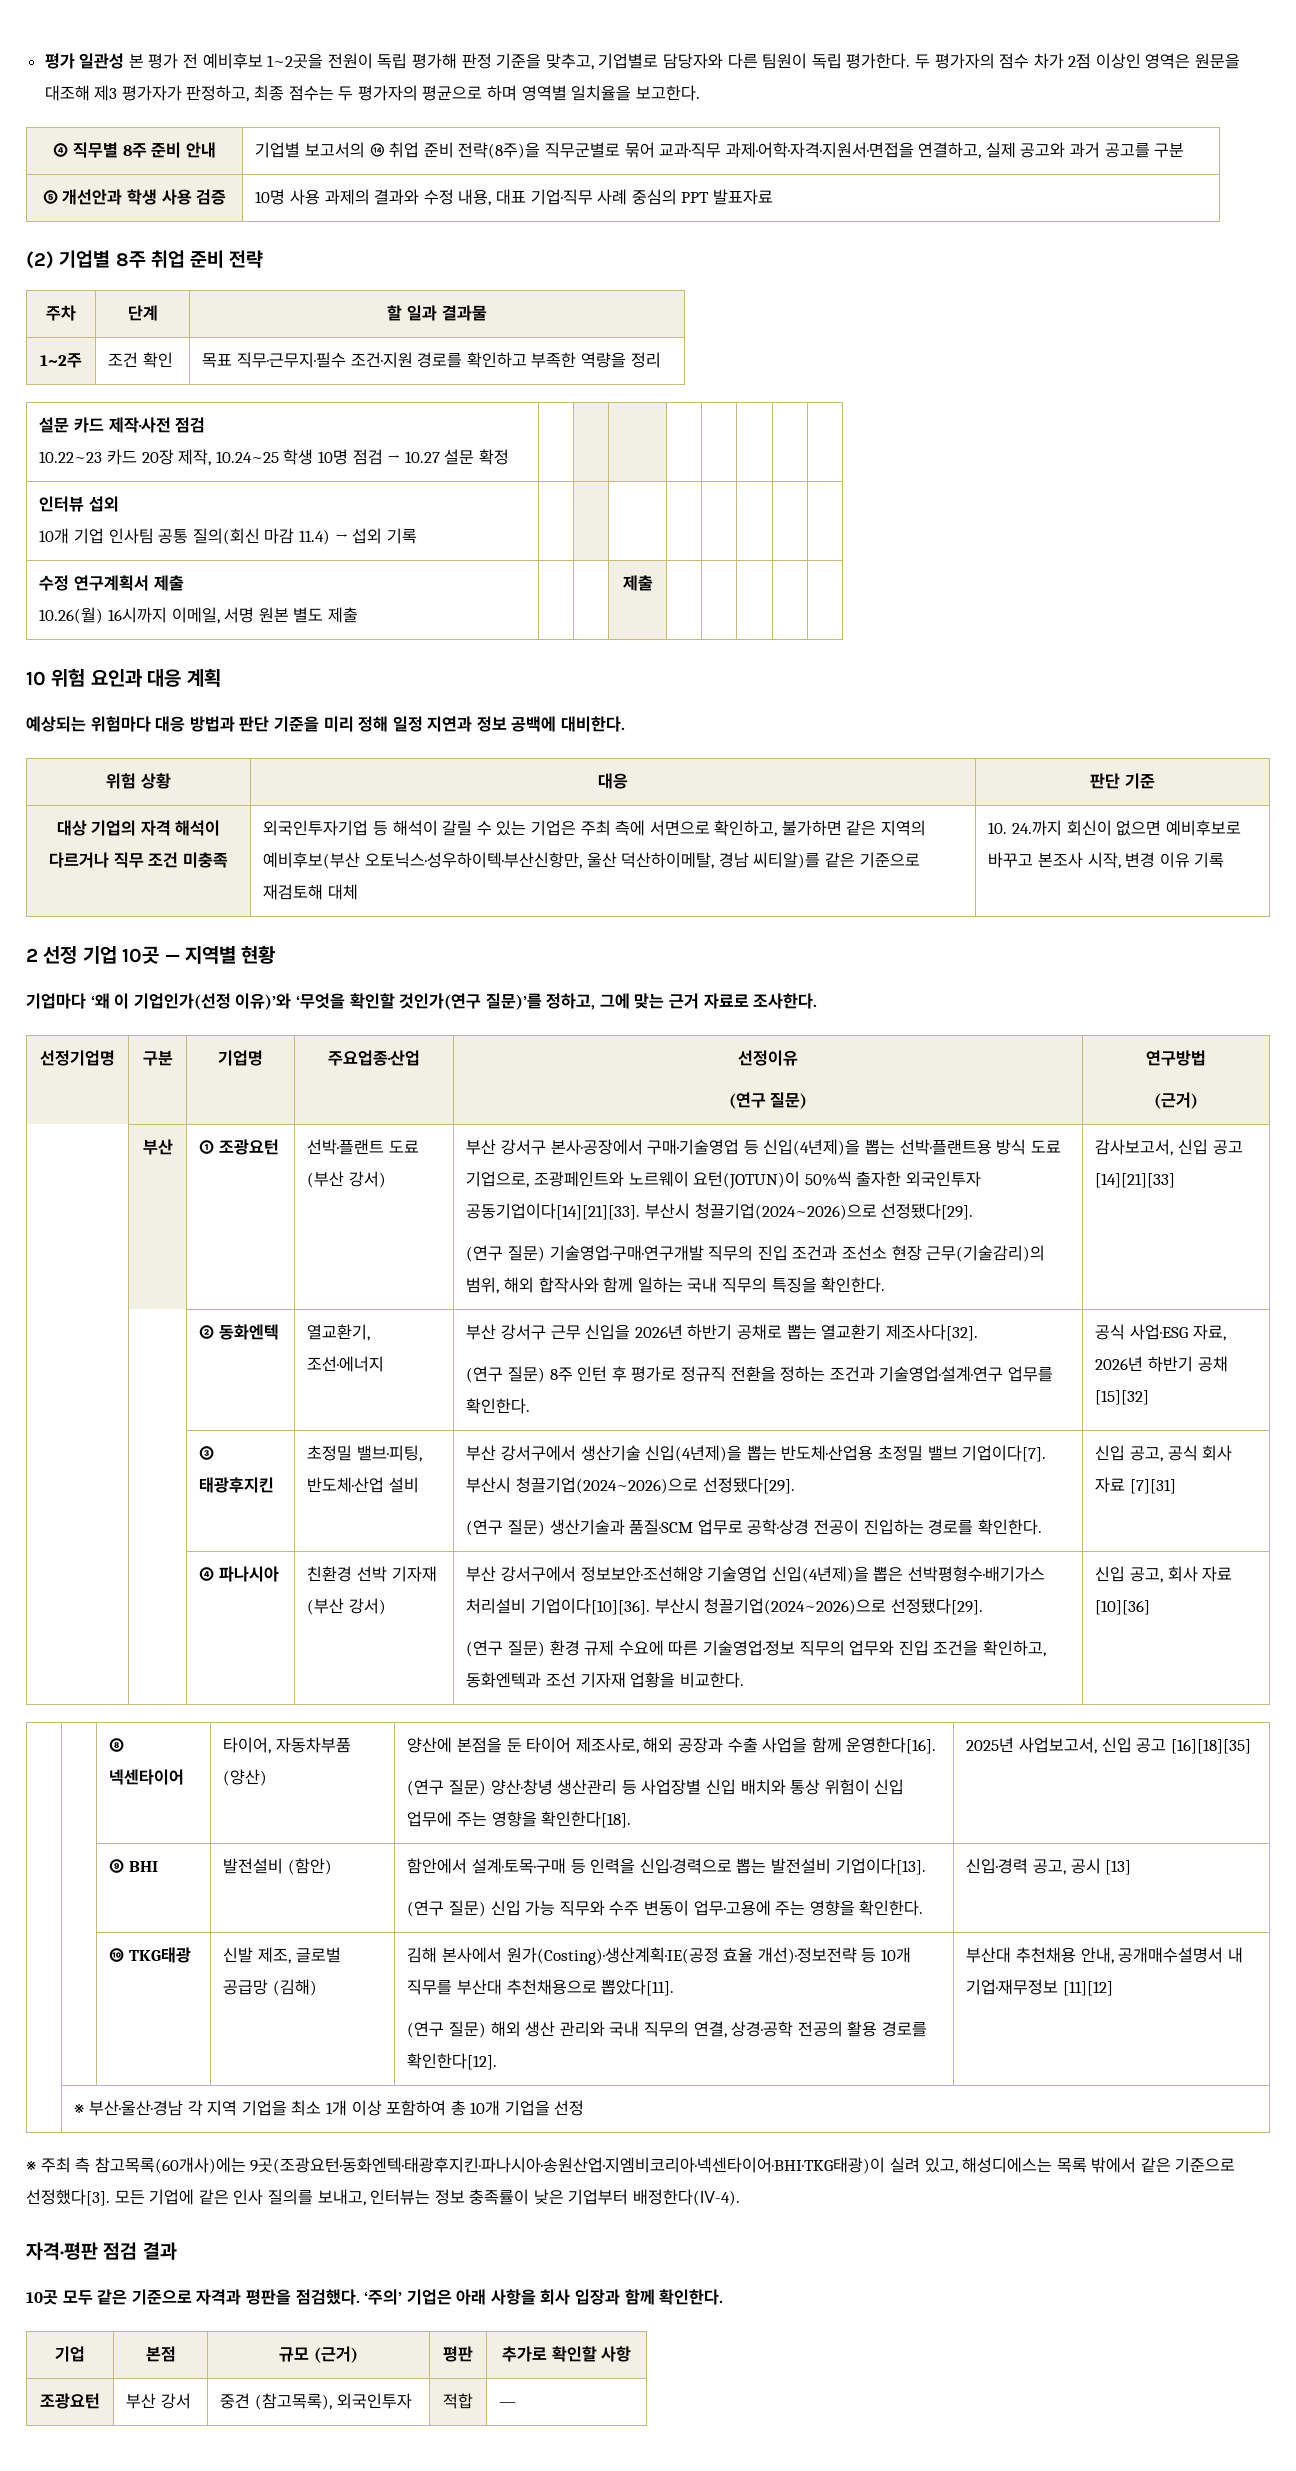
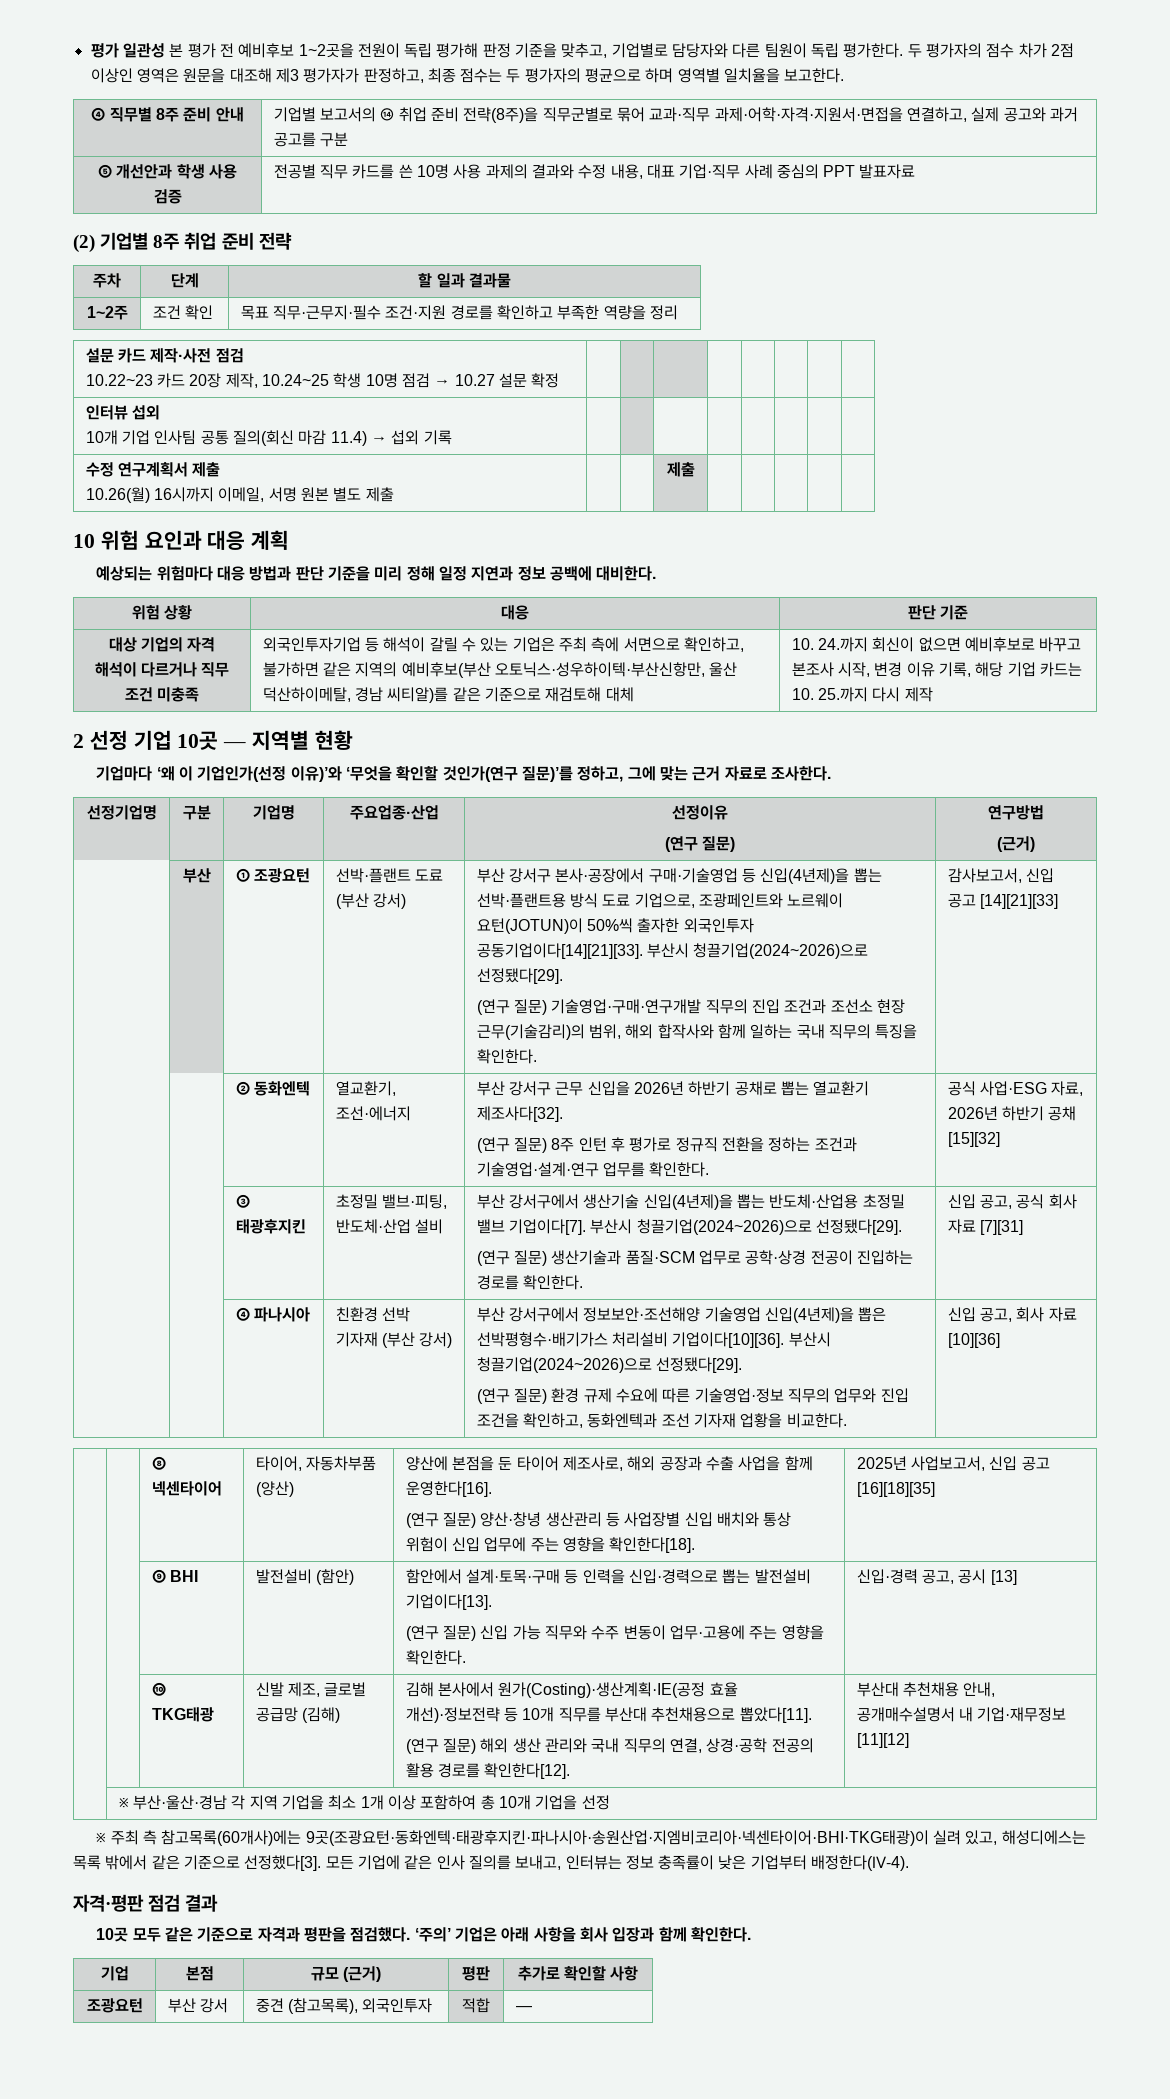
(227, 197) none -> [273,164,413,179] 전공별 직무 카드를 쓴
[1194,852,1225,868] 기록 -> [938,662,1082,677] [791,687,933,702] 기록, 해당 기업 카드는 10. 25.까지 다시 제작

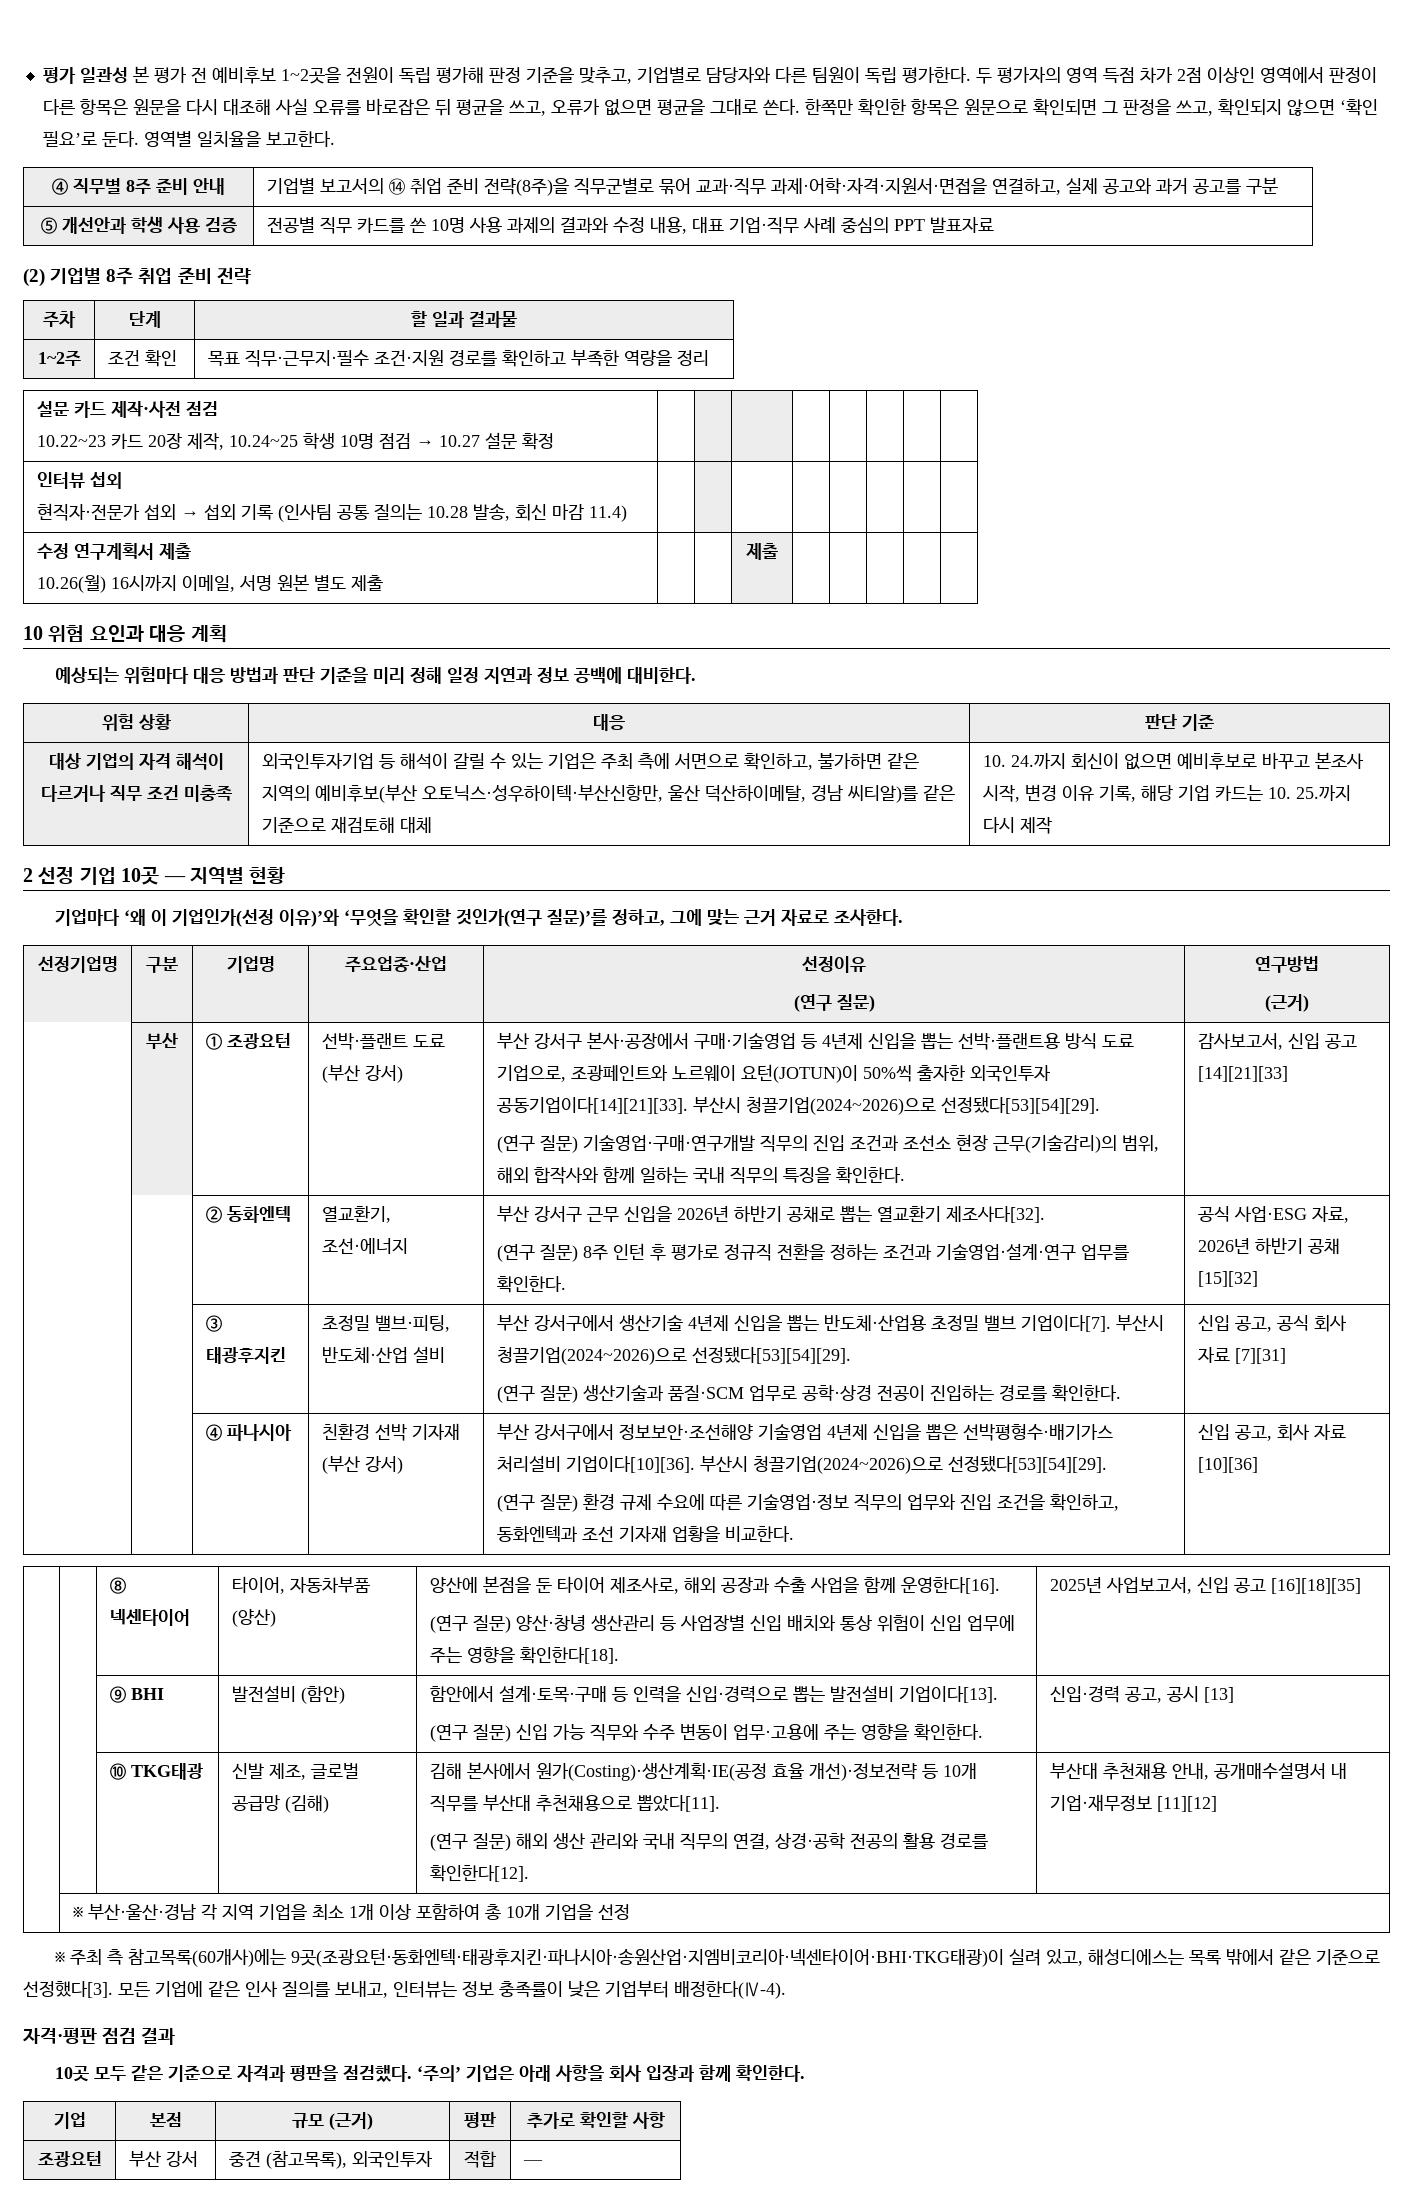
[986,43,1015,58] 점수 -> [1065,67,1135,84] 영역 득점
[136,68,674,83] 영역은 원문을 대조해 제3 평가자가 판정하고, 최종 점수는 두 평가자의 평균으로 하며 -> [1259,67,1377,83] [42,98,1378,116] [42,131,139,147] 영역에서 판정이 다른 항목은 원문을 다시 대조해 사실 오류를 바로잡은 뒤 평균을 쓰고, 오류가 없으면 평균을 그대로 쓴다. 한쪽만 확인한 항목은 원문으로 확인되면 그 판정을 쓰고, 확인되지 않으면 ‘확인 필요’로 둔다.
[85,430,452,446] 10개 기업 인사팀 공통 질의(회신 마감 11.4) → 섭외 기록 -> [36,503,627,522] 현직자·전문가 섭외 → 섭외 기록 (인사팀 공통 질의는 10.28 발송, 회신 마감 11.4)
[760,868,850,884] 신입(4년제)을 -> [821,1033,916,1049] 4년제 신입을
[476,968,563,984] 선정됐다[29]. -> [940,1097,1100,1114] 선정됐다[53][54][29].
[643,1194,733,1210] 신입(4년제)을 -> [687,1315,782,1331] 4년제 신입을
[815,1219,902,1235] 선정됐다[29]. -> [691,1347,851,1364] 선정됐다[53][54][29].
[764,1307,854,1323] 신입(4년제)을 -> [826,1424,921,1440] 4년제 신입을
[655,1357,742,1373] 선정됐다[29]. -> [947,1456,1107,1473] 선정됐다[53][54][29].

